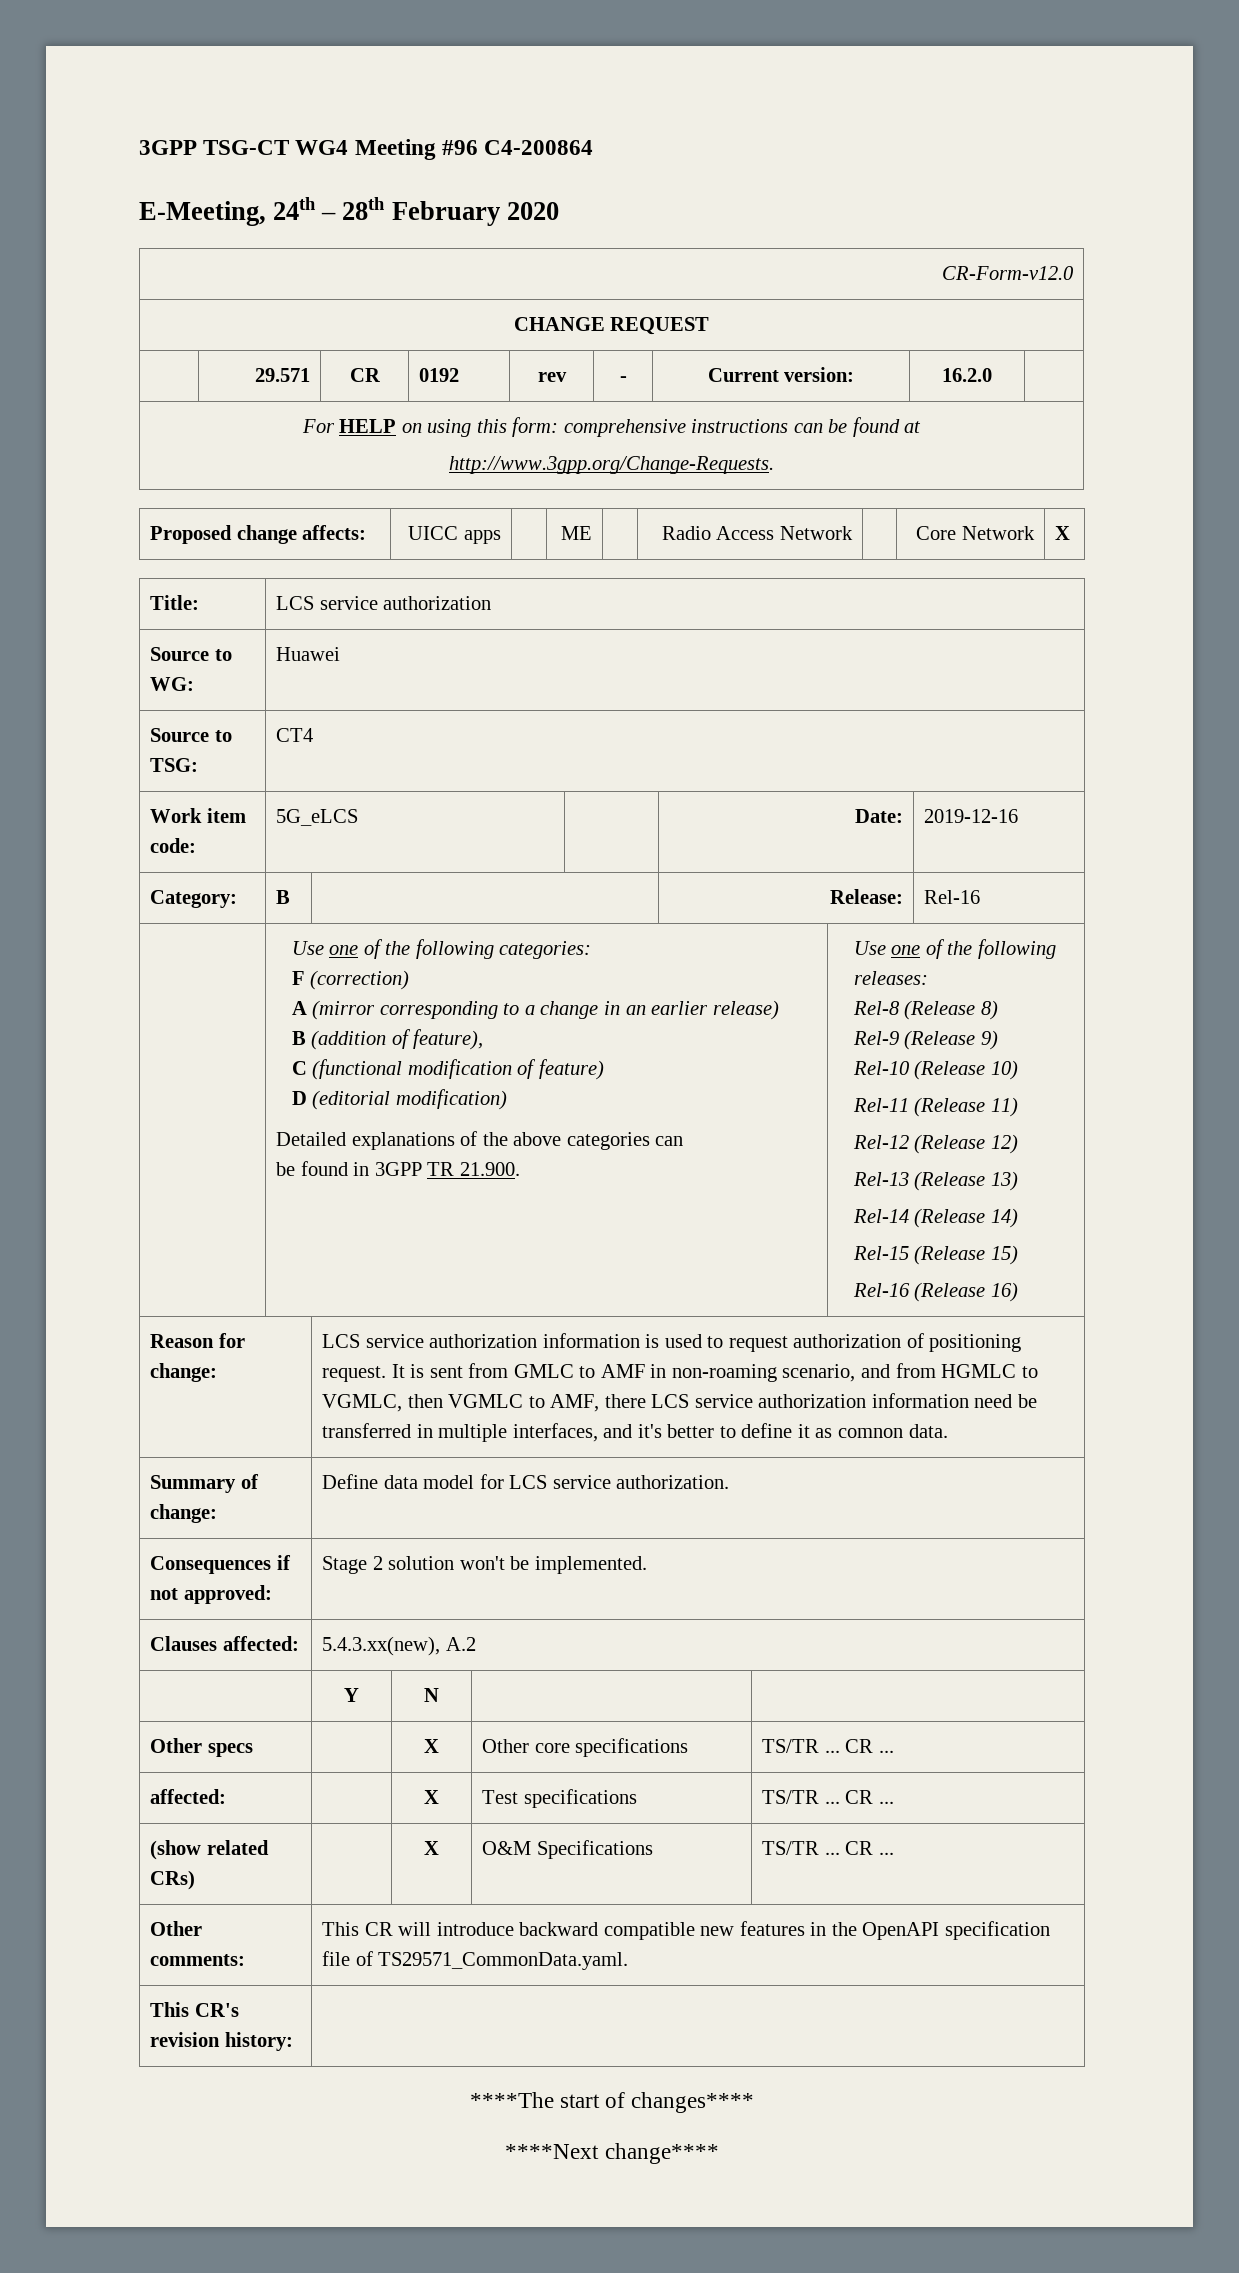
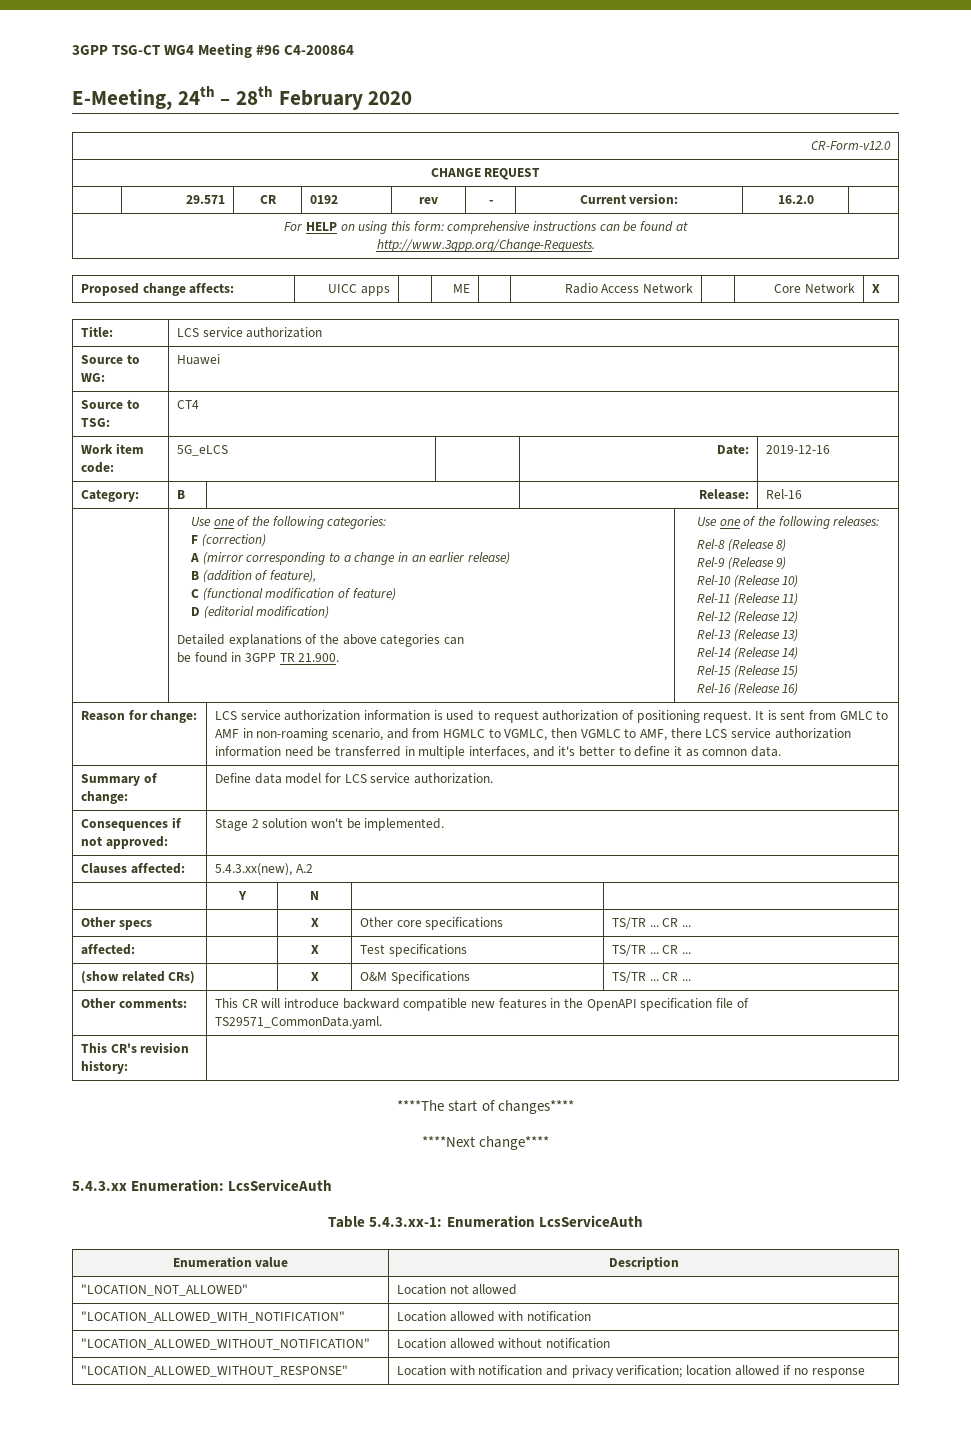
(719, 2153) none -> [72,1179,333,1192] [328,1215,643,1228] [172,1256,289,1268] [608,1256,679,1270] [81,1284,249,1296] [397,1284,518,1295] [81,1311,346,1323] [397,1311,592,1322] [81,1338,371,1350] [397,1338,611,1349] [81,1365,349,1377] [397,1365,865,1378] // 5.4.3.xx Enumeration: LcsServiceAuth // Table 5.4.3.xx-1: Enumeration LcsServiceAuth // Enumeration value | Description // "LOCATION_NOT_ALLOWED" | Location not allowed // "LOCATION_ALLOWED_WITH_NOTIFICATION" | Location allowed with notification // "LOCATION_ALLOWED_WITHOUT_NOTIFICATION" | Location allowed without notification // "LOCATION_ALLOWED_WITHOUT_RESPONSE" | Location with notification and privacy verification; location allowed if no response

